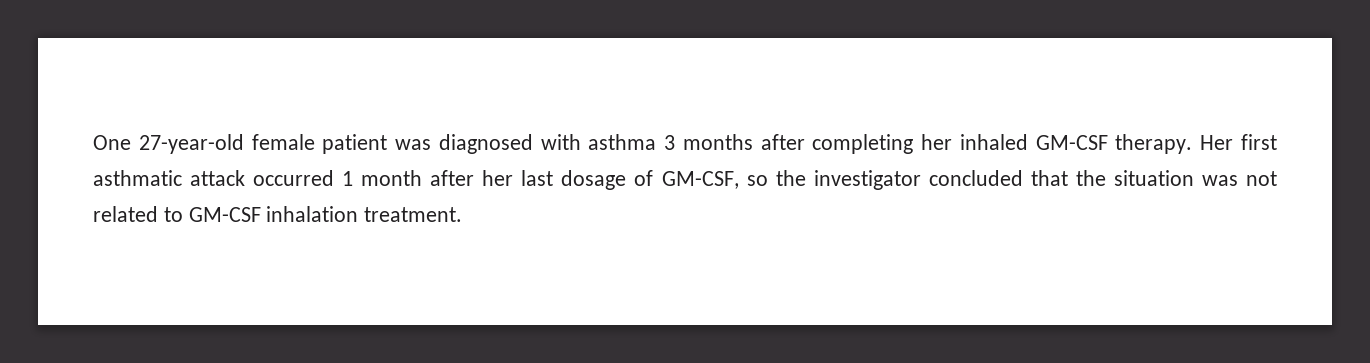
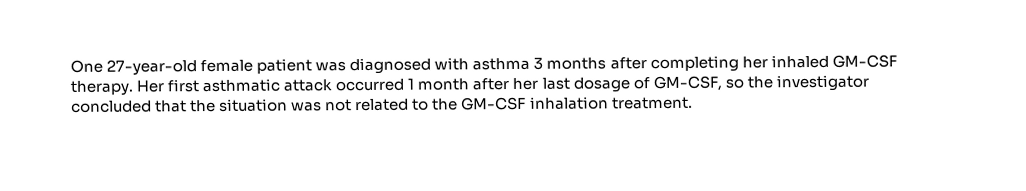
(183, 214) none -> [432,98,459,111] the

